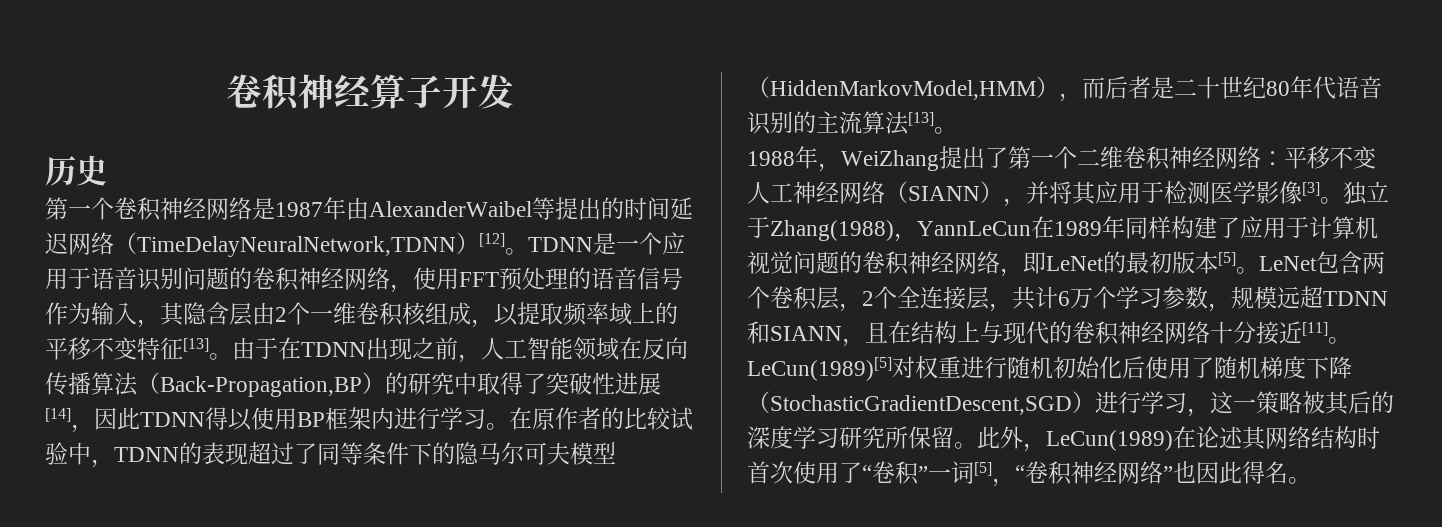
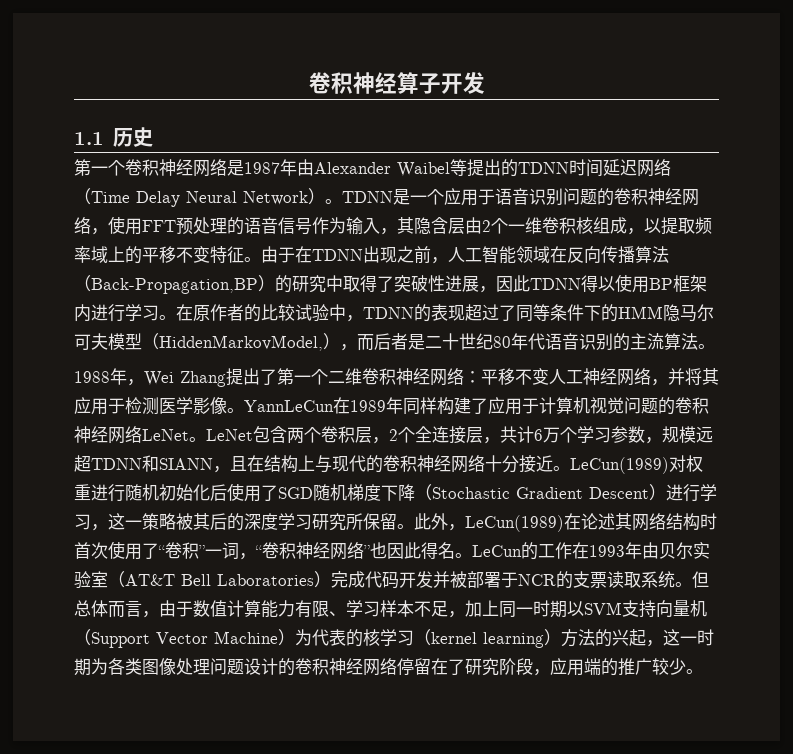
(514, 91) none -> [74,132,104,145] 1.1
[369,201,532,217] AlexanderWaibel -> [314,162,450,177] Alexander Waibel
(624, 208) none -> [518,162,569,174] TDNN
[137,232,505,257] TimeDelayNeuralNetwork,TDNN）[12] -> [91,188,325,207] Time Delay Neural Network）
[183,338,209,352] [13] -> (244, 254) none
[45,408,71,422] [14] -> (479, 284) none
(455, 453) none -> [618,306,663,319] HMM
[770,80,1036,100] HiddenMarkovModel,HMM -> [159,335,323,351] HiddenMarkovModel,
[908,112,934,126] [13] -> (698, 341) none
[841,150,939,171] WeiZhang -> [144,371,226,387] Wei Zhang
[885,181,1003,203] （SIANN） -> (651, 376) none
[1302,182,1320,196] [1320,181,1389,205] [747,216,917,242] [3]。独立于Zhang(1988)， -> [227,408,244,413] 。
[1000,251,1236,277] ，即LeNet的最初版本[5] -> [142,429,189,441] LeNet
[1302,322,1328,336] [1328,337,1351,344] [747,357,892,381] [11]。LeCun(1989)[5] -> [553,457,669,474] 。LeCun(1989)
(1214, 367) none -> [278,487,313,499] SGD
[770,395,1072,415] StochasticGradientDescent,SGD -> [432,487,649,499] Stochastic Gradient Descent
[974,462,992,476] [5] -> (239, 550) none
(1311, 480) none -> [472,542,710,560] [74,571,709,589] [74,600,707,618] [74,629,714,648] [74,658,703,676] LeCun的工作在1993年由贝尔实验室（AT&T Bell Laboratories）完成代码开发并被部署于NCR的支票读取系统。但总体而言，由于数值计算能力有限、学习样本不足，加上同一时期以SVM支持向量机（Support Vector Machine）为代表的核学习（kernel learning）方法的兴起，这一时期为各类图像处理问题设计的卷积神经网络停留在了研究阶段，应用端的推广较少。

